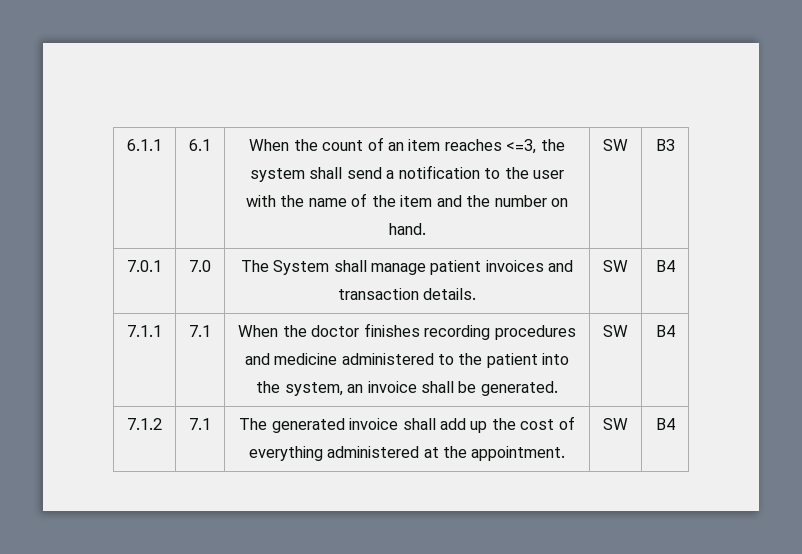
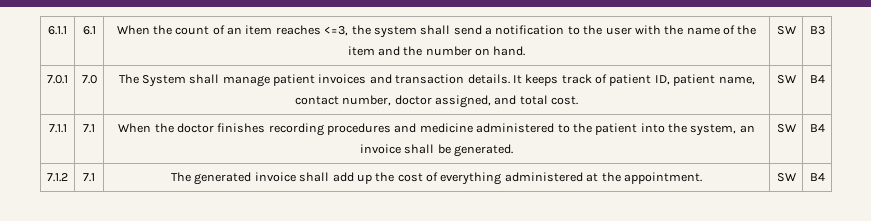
(477, 294) none -> [512,74,755,86] [294,95,579,108] It keeps track of patient ID, patient name, contact number, doctor assigned, and total cost.

